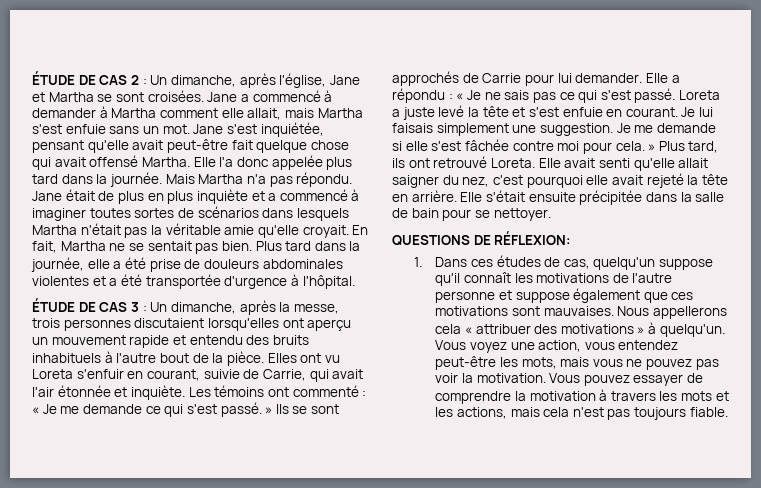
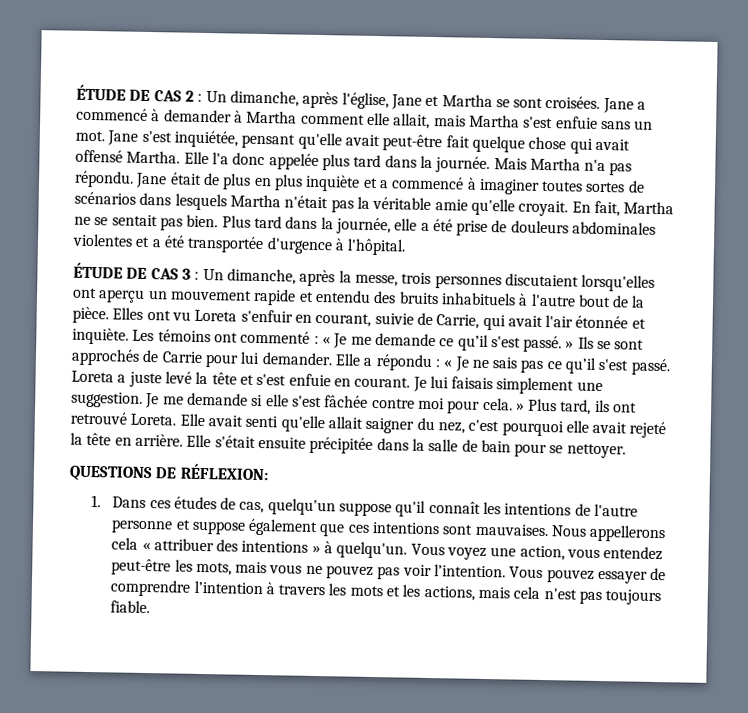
[164,404,184,417] qui -> [457,334,489,352] qu’il
[578,90,598,103] qui -> [565,357,598,374] qu’il
[536,273,610,283] motivations -> [504,503,572,516] intentions
[435,306,509,316] motivations -> [372,522,441,535] intentions
[560,324,634,334] motivations -> [241,540,309,553] intentions
[461,373,546,383] la motivation. -> [434,564,507,578] l’intention.
[514,391,596,401] la motivation -> [193,580,264,595] l’intention

